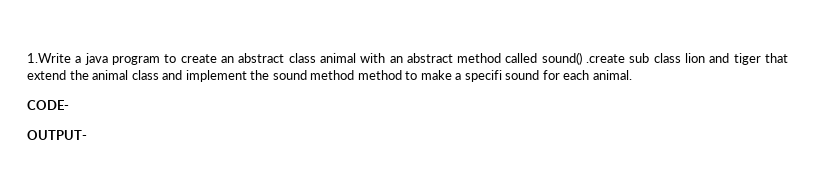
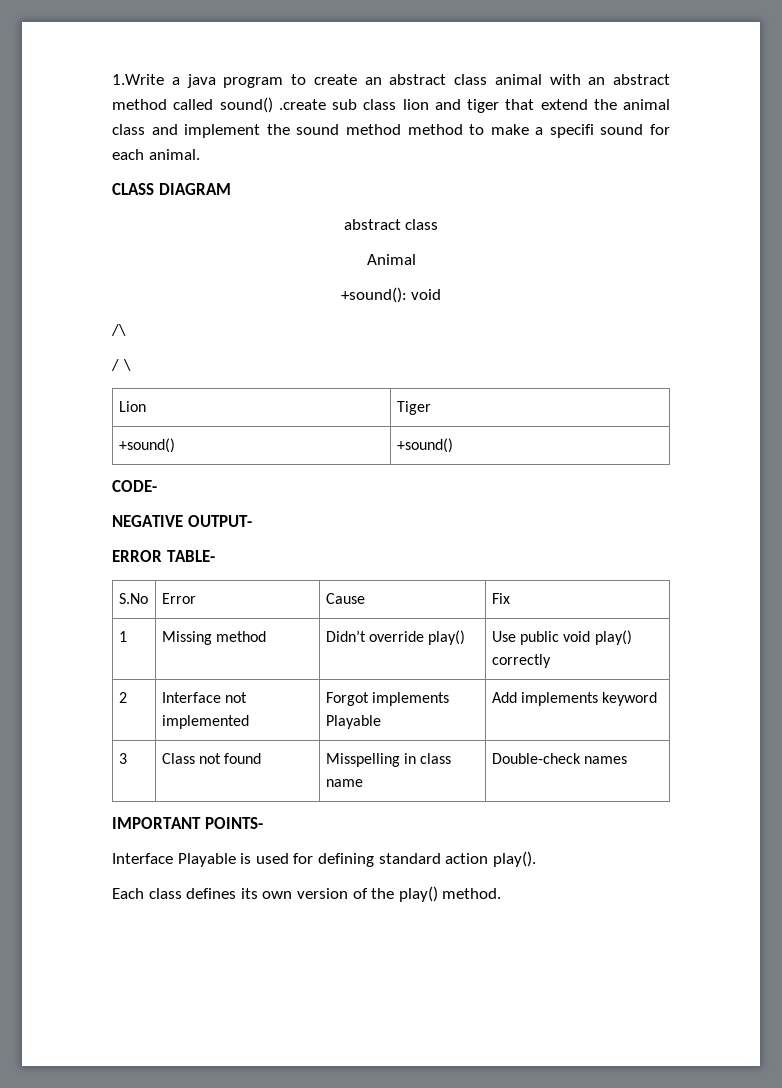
(632, 75) none -> [112,183,231,195] [343,219,439,230] [366,254,416,265] [340,287,442,303] [111,324,126,336] [111,359,131,371] [118,401,146,412] [396,401,431,415] [118,438,175,453] [396,438,453,453] // CLASS DIAGRAM // abstract class // Animal // +sound(): void // /\ // / \ // Lion | Tiger // +sound() | +sound()
(69, 105) none -> [112,515,183,527] NEGATIVE
(87, 135) none -> [112,550,215,562] [118,593,148,604] [161,593,196,604] [325,593,365,604] [491,593,510,604] [118,631,127,642] [161,631,267,645] [325,630,466,645] [491,630,632,645] [491,654,551,668] [118,692,127,703] [161,692,248,703] [161,715,249,729] [325,692,450,706] [325,715,381,729] [491,692,658,706] [118,753,127,764] [161,753,262,764] [325,753,452,767] [325,779,363,787] [491,753,628,764] [112,817,263,829] [112,851,536,867] [112,886,502,902] // ERROR TABLE- // S.No | Error | Cause | Fix // 1 | Missing method | Didn’t override play() | Use public void play() correctly // 2 | Interface not implemented | Forgot implements Playable | Add implements keyword // 3 | Class not found | Misspelling in class name | Double-check names // IMPORTANT POINTS- // Interface Playable is used for defining standard action play(). // Each class defines its own version of the play() method.

